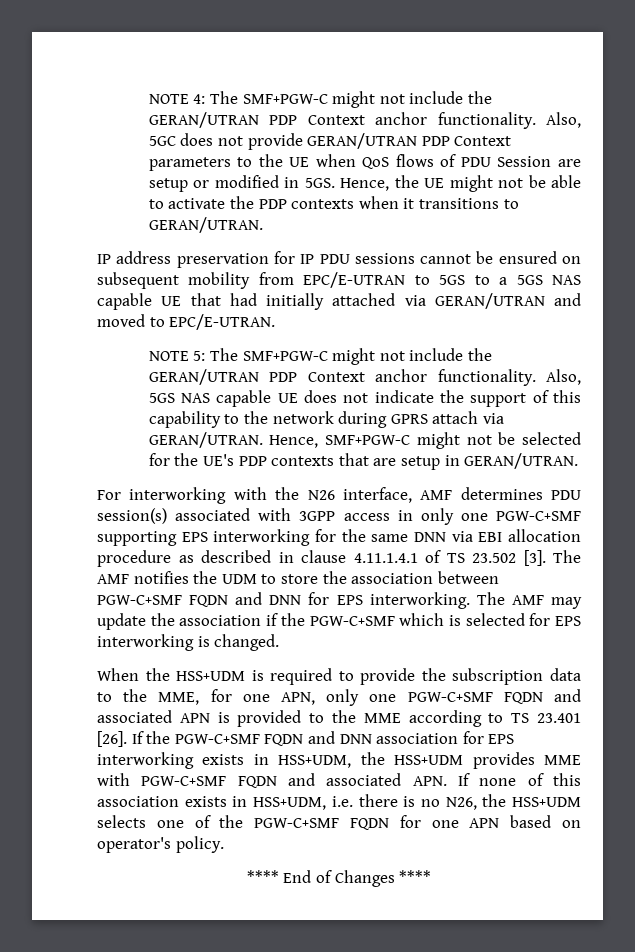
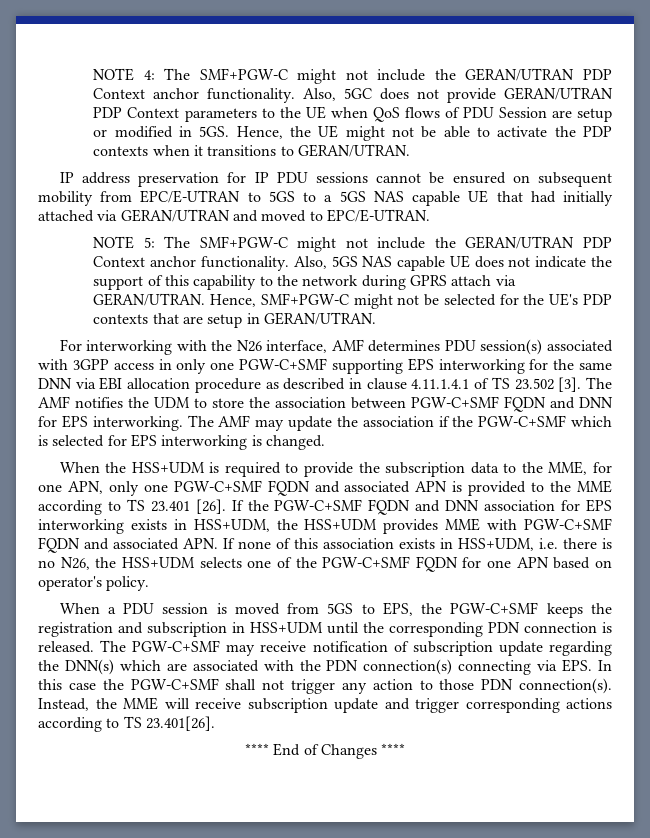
(224, 844) none -> [59,602,612,618] [38,622,612,637] [38,640,612,656] [38,659,612,675] [38,678,612,694] [38,697,612,713] [38,716,215,732] // When a PDU session is moved from 5GS to EPS, the PGW-C+SMF keeps the registration and subscription in HSS+UDM until the corresponding PDN connection is released. The PGW-C+SMF may receive notification of subscription update regarding the DNN(s) which are associated with the PDN connection(s) connecting via EPS. In this case the PGW-C+SMF shall not trigger any action to those PDN connection(s). Instead, the MME will receive subscription update and trigger corresponding actions according to TS 23.401[26].

